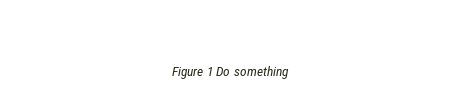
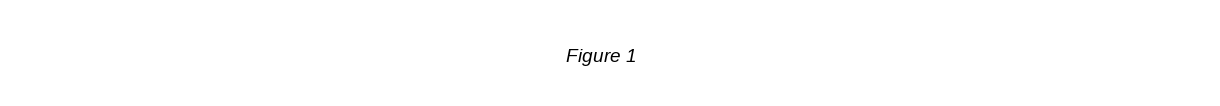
[216,66,289,79] Do something -> (638, 55) none

